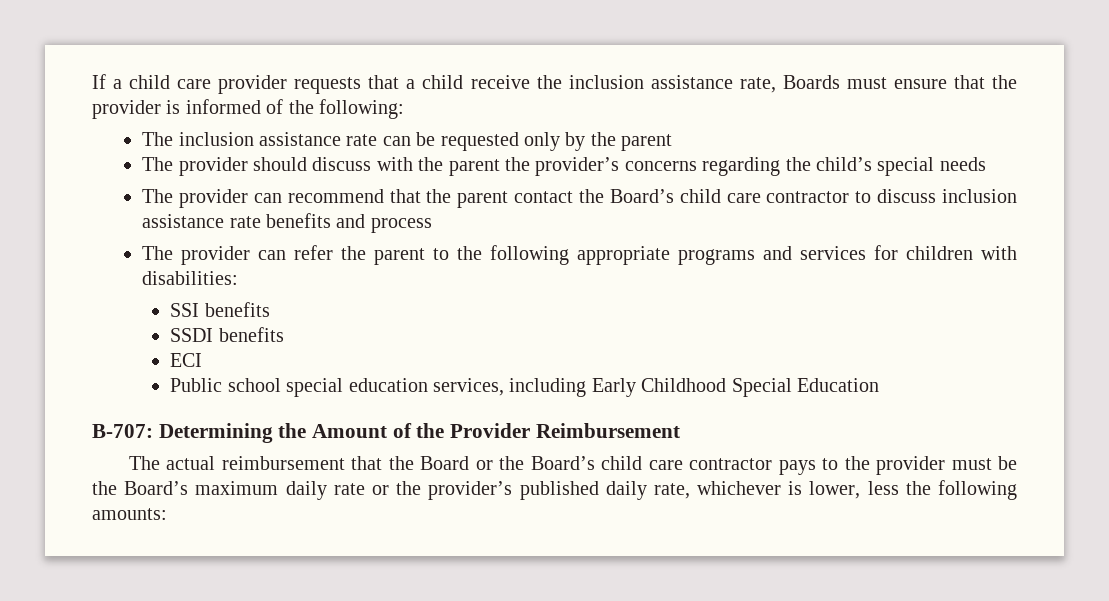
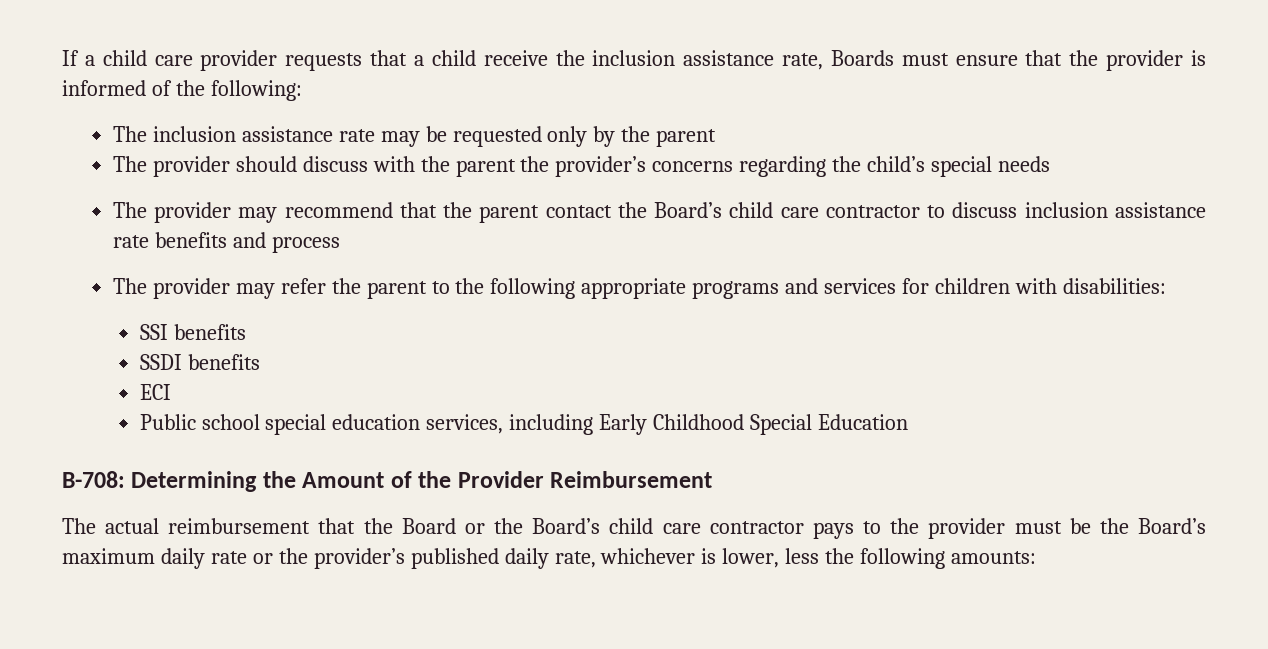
[382,136,411,146] can -> [380,131,420,147] may
[253,193,282,203] can -> [238,207,278,223] may
[258,250,287,260] can -> [235,283,275,299] may
[92,424,153,438] B-707: -> [62,471,125,488] B-708:

